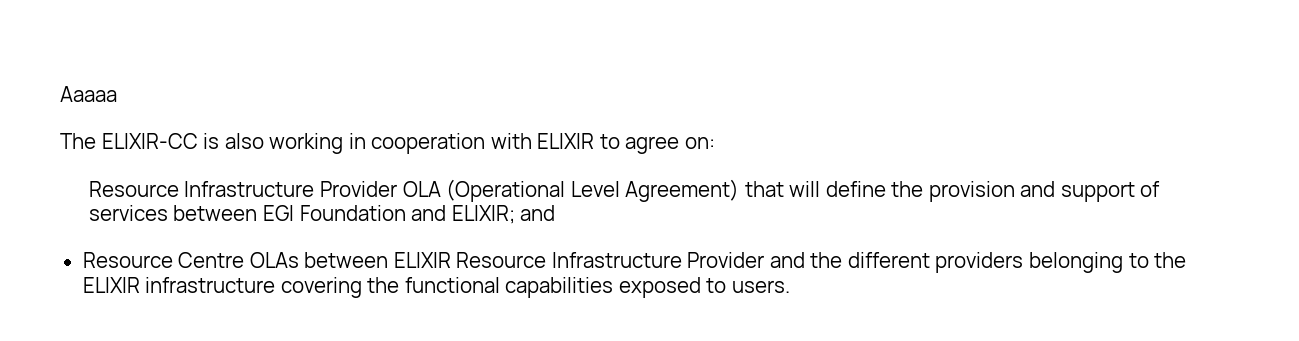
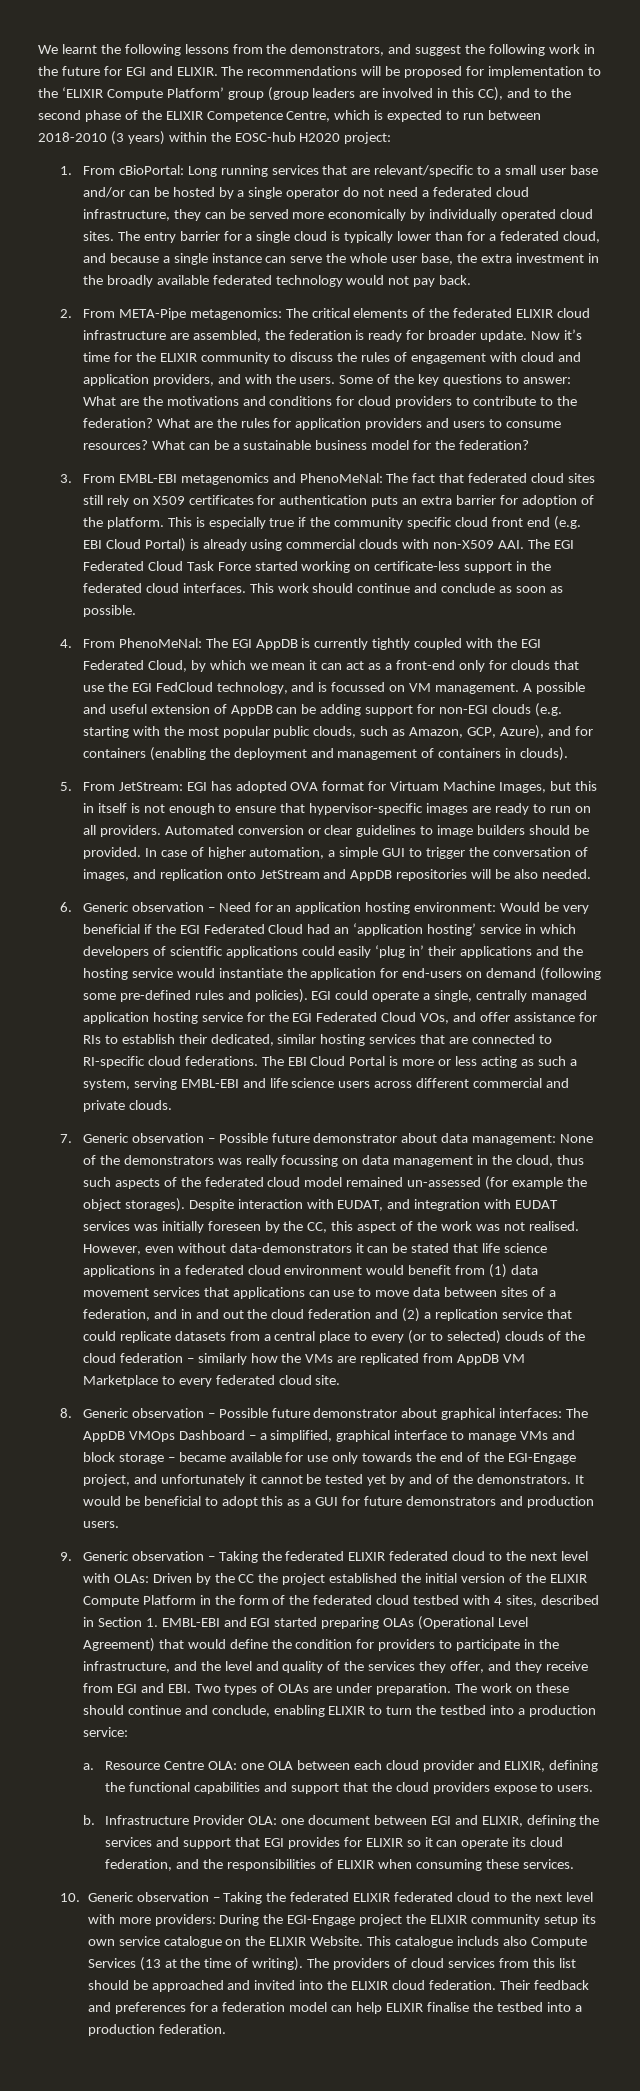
[60,86,117,102] [60,133,715,154] [88,181,441,197] Aaaaa // The ELIXIR-CC is also working in cooperation with ELIXIR to agree on: // Resource Infrastructure Provider OLA -> [38,44,595,56] [38,66,601,78] [38,87,571,101] [38,110,541,122] [38,131,392,145] [60,165,598,177] [82,187,529,199] [82,209,594,221] [82,231,600,243] [82,253,599,265] [82,275,472,287] [60,308,591,320] [82,329,582,342] [82,352,581,364] [82,374,571,386] [82,396,577,408] [82,418,561,430] [82,440,530,450] [60,473,596,485] [82,495,594,507] [82,516,581,530] [82,538,574,552] [82,561,552,573] [82,583,563,593] [82,605,136,617] [60,638,541,650] [82,660,579,672] [82,682,585,694] [82,703,562,717] [82,725,593,739] [82,747,569,761] [60,781,597,793] [82,803,591,815] [82,825,589,837] [82,847,588,859] [82,869,591,881] [60,902,589,914] [82,923,576,936] [82,945,583,958] [82,967,602,981] [82,989,587,1003] [82,1012,597,1024] [82,1034,552,1046] [82,1056,577,1068] [82,1078,570,1090] [82,1100,172,1112] [60,1133,594,1145] [82,1155,584,1167] [82,1176,587,1190] [82,1198,559,1212] [82,1221,579,1233] [82,1243,548,1255] [82,1264,539,1278] [82,1287,556,1299] [82,1308,572,1322] [82,1330,585,1344] [82,1353,525,1365] [82,1375,341,1387] [60,1408,589,1420] [82,1430,575,1442] [82,1452,576,1464] [82,1474,584,1486] [82,1496,594,1508] [82,1521,119,1528] [60,1551,588,1563] [82,1573,587,1585] [82,1595,599,1607] [82,1617,415,1629] We learnt the following lessons from the demonstrators, and suggest the following work in the future for EGI and ELIXIR. The recommendations will be proposed for implementation to the ‘ELIXIR Compute Platform’ group (group leaders are involved in this CC), and to the second phase of the ELIXIR Competence Centre, which is expected to run between 2018-2010 (3 years) within the EOSC-hub H2020 project: // 1. From cBioPortal: Long running services that are relevant/specific to a small user base and/or can be hosted by a single operator do not need a federated cloud infrastructure, they can be served more economically by individually operated cloud sites. The entry barrier for a single cloud is typically lower than for a federated cloud, and because a single instance can serve the whole user base, the extra investment in the broadly available federated technology would not pay back. // 2. From META-Pipe metagenomics: The critical elements of the federated ELIXIR cloud infrastructure are assembled, the federation is ready for broader update. Now it’s time for the ELIXIR community to discuss the rules of engagement with cloud and application providers, and with the users. Some of the key questions to answer: What are the motivations and conditions for cloud providers to contribute to the federation? What are the rules for application providers and users to consume resources? What can be a sustainable business model for the federation? // 3. From EMBL-EBI metagenomics and PhenoMeNal: The fact that federated cloud sites still rely on X509 certificates for authentication puts an extra barrier for adoption of the platform. This is especially true if the community specific cloud front end (e.g. EBI Cloud Portal) is already using commercial clouds with non-X509 AAI. The EGI Federated Cloud Task Force started working on certificate-less support in the federated cloud interfaces. This work should continue and conclude as soon as possible. // 4. From PhenoMeNal: The EGI AppDB is currently tightly coupled with the EGI Federated Cloud, by which we mean it can act as a front-end only for clouds that use the EGI FedCloud technology, and is focussed on VM management. A possible and useful extension of AppDB can be adding support for non-EGI clouds (e.g. starting with the most popular public clouds, such as Amazon, GCP, Azure), and for containers (enabling the deployment and management of containers in clouds). // 5. From JetStream: EGI has adopted OVA format for Virtuam Machine Images, but this in itself is not enough to ensure that hypervisor-specific images are ready to run on all providers. Automated conversion or clear guidelines to image builders should be provided. In case of higher automation, a simple GUI to trigger the conversation of images, and replication onto JetStream and AppDB repositories will be also needed. // 6. Generic observation – Need for an application hosting environment: Would be very beneficial if the EGI Federated Cloud had an ‘application hosting’ service in which developers of scientific applications could easily ‘plug in’ their applications and the hosting service would instantiate the application for end-users on demand (following some pre-defined rules and policies). EGI could operate a single, centrally managed application hosting service for the EGI Federated Cloud VOs, and offer assistance for RIs to establish their dedicated, similar hosting services that are connected to RI-specific cloud federations. The EBI Cloud Portal is more or less acting as such a system, serving EMBL-EBI and life science users across different commercial and private clouds. // 7. Generic observation – Possible future demonstrator about data management: None of the demonstrators was really focussing on data management in the cloud, thus such aspects of the federated cloud model remained un-assessed (for example the object storages). Despite interaction with EUDAT, and integration with EUDAT services was initially foreseen by the CC, this aspect of the work was not realised. However, even without data-demonstrators it can be stated that life science applications in a federated cloud environment would benefit from (1) data movement services that applications can use to move data between sites of a federation, and in and out the cloud federation and (2) a replication service that could replicate datasets from a central place to every (or to selected) clouds of the cloud federation – similarly how the VMs are replicated from AppDB VM Marketplace to every federated cloud site. // 8. Generic observation – Possible future demonstrator about graphical interfaces: The AppDB VMOps Dashboard – a simplified, graphical interface to manage VMs and block storage – became available for use only towards the end of the EGI-Engage project, and unfortunately it cannot be tested yet by and of the demonstrators. It would be beneficial to adopt this as a GUI for future demonstrators and production users. // 9. Generic observation – Taking the federated ELIXIR federated cloud to the next level with OLAs: Driven by the CC the project established the initial version of the ELIXIR Compute Platform in the form of the federated cloud testbed with 4 sites, described in Section 1. EMBL-EBI and EGI started preparing OLAs
[789,181,821,197] will -> [187,1639,226,1649] would
[928,181,1161,202] [88,205,556,224] [82,252,1187,273] [82,277,790,298] provision and support of services between EGI Foundation and ELIXIR; and // Resource Centre OLAs between ELIXIR Resource Infrastructure Provider and the different providers belonging to the ELIXIR infrastructure covering the functional capabilities exposed to users. -> [295,1639,559,1651] [82,1661,588,1673] [82,1683,569,1695] [82,1705,596,1717] [82,1727,128,1737] [82,1760,599,1772] [105,1782,594,1794] [82,1815,600,1827] [105,1837,564,1849] [105,1859,574,1871] [60,1892,593,1904] [87,1914,596,1926] [87,1936,587,1948] [87,1957,576,1971] [87,1980,589,1992] [87,2002,582,2014] [87,2024,226,2036] condition for providers to participate in the infrastructure, and the level and quality of the services they offer, and they receive from EGI and EBI. Two types of OLAs are under preparation. The work on these should continue and conclude, enabling ELIXIR to turn the testbed into a production service: // a. Resource Centre OLA: one OLA between each cloud provider and ELIXIR, defining the functional capabilities and support that the cloud providers expose to users. // b. Infrastructure Provider OLA: one document between EGI and ELIXIR, defining the services and support that EGI provides for ELIXIR so it can operate its cloud federation, and the responsibilities of ELIXIR when consuming these services. // 10. Generic observation – Taking the federated ELIXIR federated cloud to the next level with more providers: During the EGI-Engage project the ELIXIR community setup its own service catalogue on the ELIXIR Website. This catalogue includs also Compute Services (13 at the time of writing). The providers of cloud services from this list should be approached and invited into the ELIXIR cloud federation. Their feedback and preferences for a federation model can help ELIXIR finalise the testbed into a production federation.

